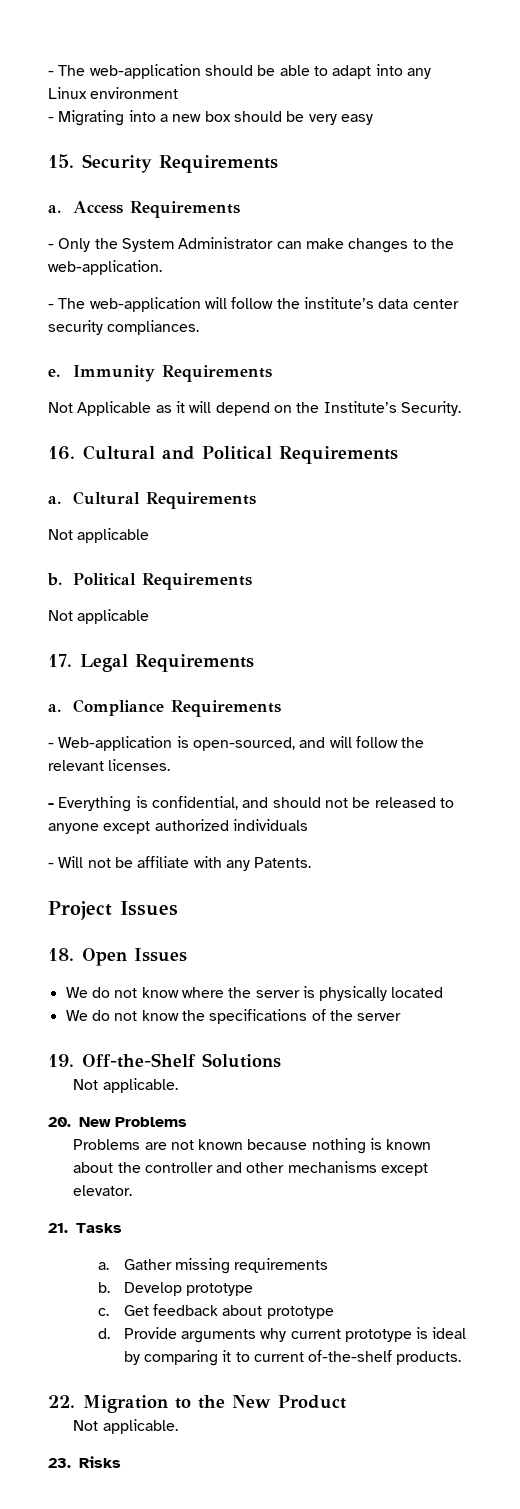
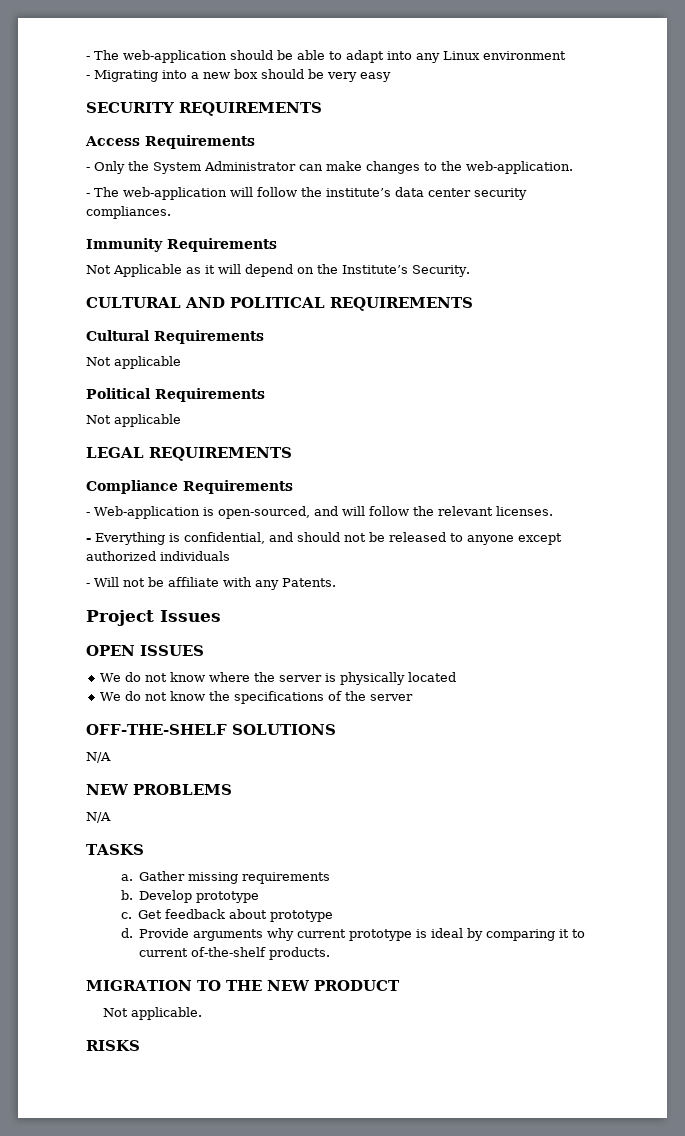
[48,154,278,173] [48,205,61,213] 15. Security Requirements // a. -> [86,102,322,116] SECURITY REQUIREMENTS //
[48,369,60,377] e. -> (171, 212) none
[48,445,398,464] [48,496,61,504] 16. Cultural and Political Requirements // a. -> [86,297,473,311] CULTURAL AND POLITICAL REQUIREMENTS //
[47,573,62,586] b. -> (181, 362) none
[48,654,254,672] [48,704,61,712] 17. Legal Requirements // a. -> [86,447,292,461] LEGAL REQUIREMENTS //
[48,948,187,966] 18. Open Issues -> [86,645,204,656] OPEN ISSUES
[48,1053,281,1068] [73,1078,178,1093] [48,1117,188,1127] [73,1138,432,1154] [73,1161,429,1176] [73,1185,133,1196] [48,1223,122,1233] 19. Off-the-Shelf Solutions // Not applicable. // 20. New Problems // Problems are not known because nothing is known about the controller and other mechanisms except elevator. // 21. Tasks -> [86,724,336,735] [86,752,111,763] [86,784,232,795] [86,812,111,823] [86,844,144,855] OFF-THE-SHELF SOLUTIONS // N/A // NEW PROBLEMS // N/A // TASKS
[48,1395,346,1413] [73,1419,178,1434] [48,1456,121,1468] 22. Migration to the New Product // Not applicable. // 23. Risks -> [86,980,400,991] [103,1007,203,1020] [86,1040,140,1051] MIGRATION TO THE NEW PRODUCT // Not applicable. // RISKS

